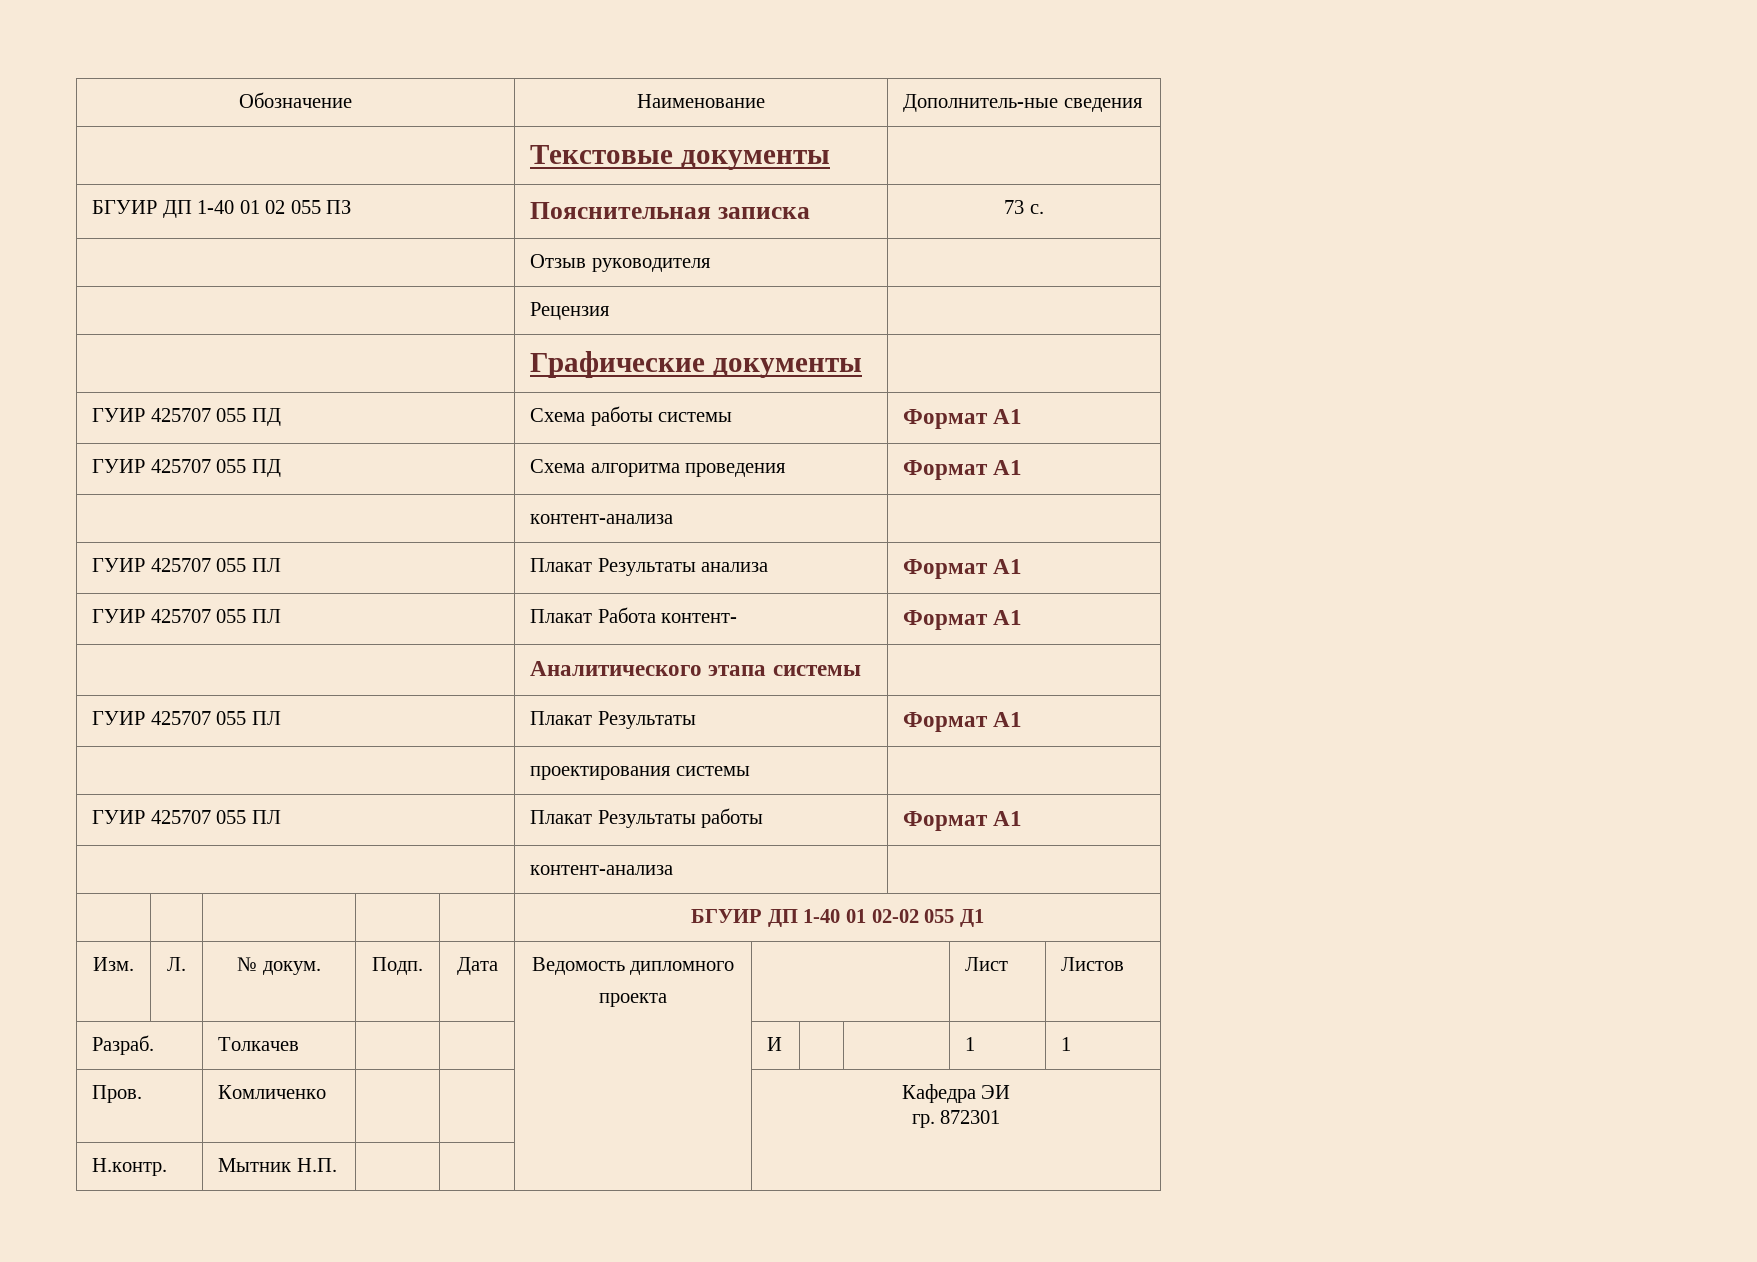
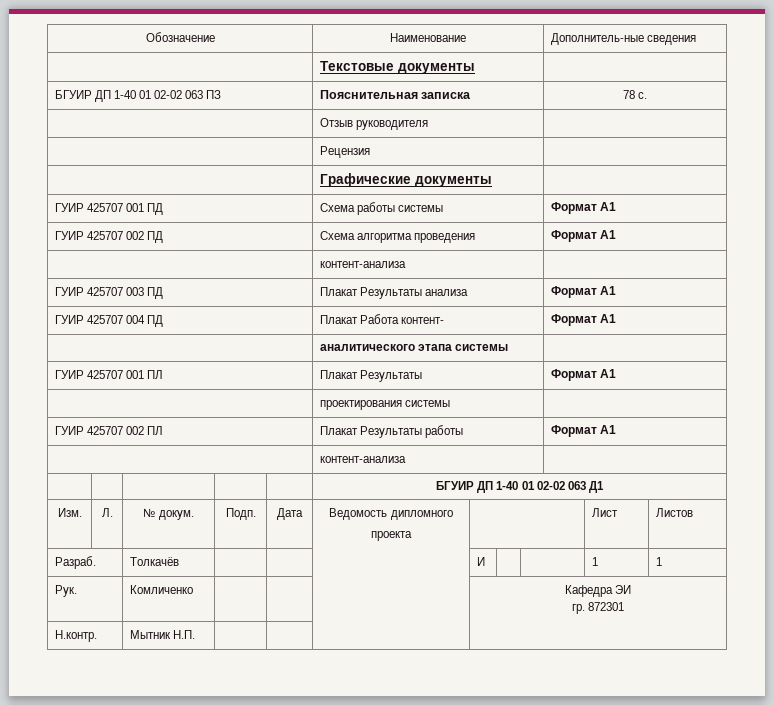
[265,200,321,214] 02 055 -> [153,90,204,99] 02-02 063
[1004,200,1025,214] 73 -> [622,90,635,99] 78
[216,408,247,422] 055 -> [125,203,144,212] 001
[216,459,247,473] 055 -> [125,231,144,240] 002
[216,558,281,572] 055 ПЛ -> [125,287,163,299] 003 ПД
[216,609,281,623] 055 ПЛ -> [125,315,163,327] 004 ПД
[530,661,703,676] Аналитического -> [319,344,415,351] аналитического
[216,711,247,725] 055 -> [125,370,144,379] 001
[216,810,247,824] 055 -> [125,426,144,435] 002
[924,909,955,923] 055 -> [567,481,586,490] 063
[218,1037,300,1051] Толкачев -> [129,557,179,566] Толкачёв
[92,1085,143,1103] Пров. -> [54,585,77,597] Рук.

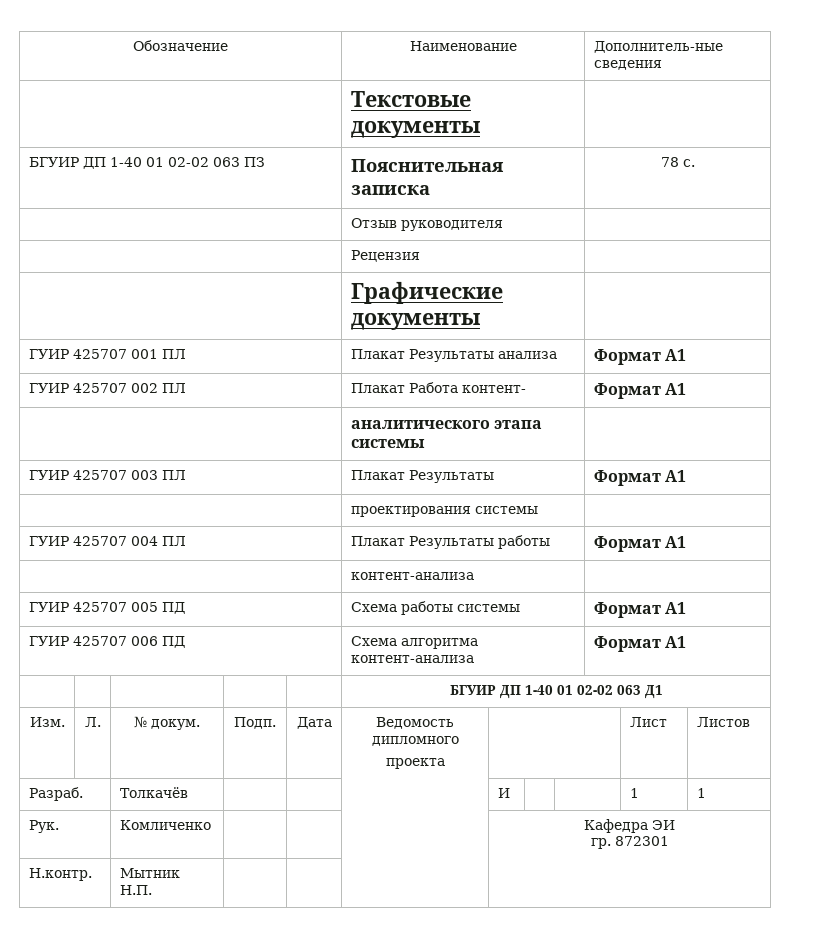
[146,203,163,215] [319,202,443,215] [550,202,616,214] [54,231,163,243] [319,231,475,243] [550,230,616,242] [319,261,406,268] [54,287,163,299] ПД | Схема работы системы | Формат А1 // ГУИР 425707 002 ПД | Схема алгоритма проведения | Формат А1 // | контент-анализа | // ГУИР 425707 003 ПД -> [161,349,186,359] ПЛ
[125,315,163,327] 004 ПД -> [130,383,186,393] 002 ПЛ
[125,370,144,379] 001 -> [130,470,158,480] 003
[125,426,144,435] 002 -> [130,536,158,546] 004
(406, 459) none -> [28,602,185,614] [350,601,520,615] [593,602,686,618] [28,636,185,648] [350,636,478,649] [350,655,474,663] [593,636,686,652] // ГУИР 425707 005 ПД | Схема работы системы | Формат А1 // ГУИР 425707 006 ПД | Схема алгоритма контент-анализа | Формат А1

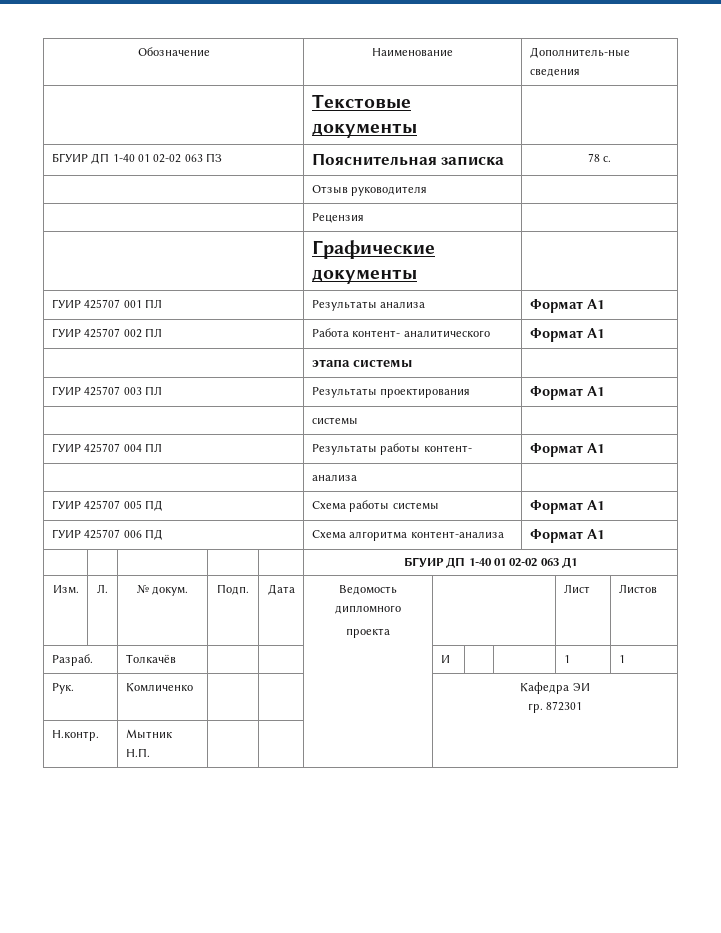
[350,349,405,359] Плакат -> (162, 303) none
[350,383,405,393] Плакат -> (162, 332) none
[593,383,686,399] [350,420,490,429] | Формат А1 // | аналитического -> [403,330,490,337] [529,328,604,342] аналитического | Формат А1 // |
[350,470,494,483] [593,470,686,486] [350,506,471,517] Плакат Результаты | Формат А1 // | проектирования -> [311,387,471,398] [529,386,604,400] Результаты проектирования | Формат А1 // |
[350,536,405,546] Плакат -> (162, 447) none
[593,536,686,552] [350,572,474,580] | Формат А1 // | контент-анализа -> [423,445,472,452] [529,443,604,457] [311,474,357,481] контент- | Формат А1 // | анализа

